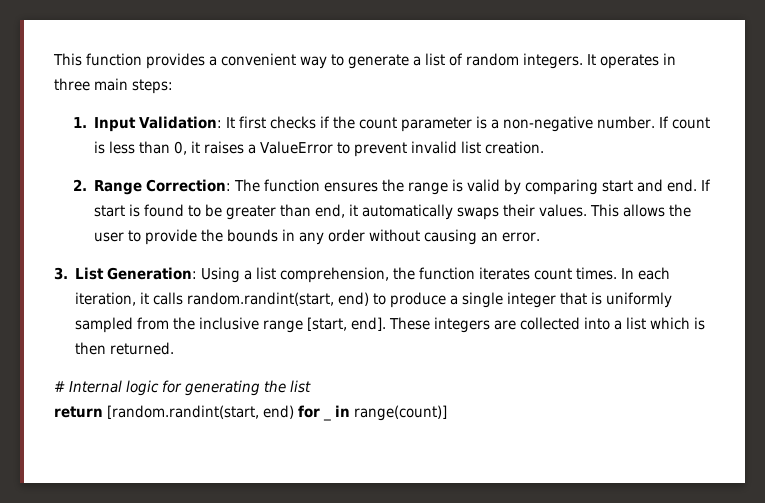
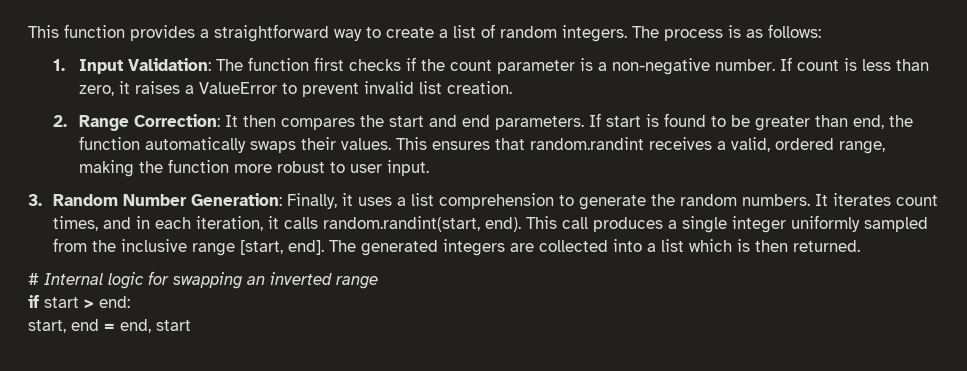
[221,53,296,66] convenient -> [214,24,329,42] straightforward
[348,54,409,69] generate -> [386,27,434,38] create
[587,53,676,69] [54,78,173,94] It operates in three main steps: -> [632,24,821,41] The process is as follows:
[226,117,236,128] It -> [215,57,309,71] The function
[174,141,188,155] 0, -> [78,85,114,96] zero,
[234,179,698,195] The function ensures the range is valid by comparing start and end. -> [224,115,584,130] It then compares the start and end parameters.
[349,204,359,216] it -> [888,115,913,127] [78,136,140,150] the function
[623,204,692,217] [94,229,541,245] [54,267,635,283] allows the user to provide the bounds in any order without causing an error. // 3. List Generation: Using a list comprehension, the function iterates count times. In -> [431,137,885,154] [78,159,429,177] [28,193,939,210] [53,216,151,231] ensures that random.randint receives a valid, ordered range, making the function more robust to user input. // 3. Random Number Generation: Finally, it uses a list comprehension to generate the random numbers. It iterates count times, and in
[338,292,447,308] end) to produce -> [485,216,664,232] end). This call produces
[560,292,603,305] that is -> (787, 224) none
[389,317,431,330] These -> [329,240,439,256] The generated
[185,380,311,396] [54,405,331,421] [335,405,447,421] generating the list // return [random.randint(start, end) for _ in range(count)] -> [173,272,378,289] [28,295,130,309] [28,319,191,333] swapping an inverted range // if start > end: // start, end = end, start

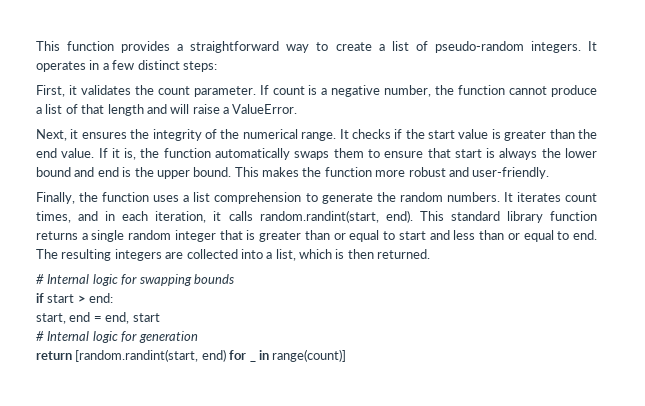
[500,24,821,42] [53,57,929,75] [78,81,512,97] [53,113,913,131] [78,136,885,154] [78,159,429,177] [28,193,354,209] random integers. The process is as follows: // 1. Input Validation: The function first checks if the count parameter is a non-negative number. If count is less than zero, it raises a ValueError to prevent invalid list creation. // 2. Range Correction: It then compares the start and end parameters. If start is found to be greater than end, the function automatically swaps their values. This ensures that random.randint receives a valid, ordered range, making the function more robust to user input. // 3. Random Number Generation: Finally, it -> [434,41,598,53] [36,60,217,72] [36,85,597,97] [36,104,298,116] [36,129,598,141] [36,148,598,160] [36,167,550,179] [36,192,150,204] pseudo-random integers. It operates in a few distinct steps: // First, it validates the count parameter. If count is a negative number, the function cannot produce a list of that length and will raise a ValueError. // Next, it ensures the integrity of the numerical range. It checks if the start value is greater than the end value. If it is, the function automatically swaps them to ensure that start is always the lower bound and end is the upper bound. This makes the function more robust and user-friendly. // Finally, the function
[562,215,929,233] [53,238,439,256] call produces a single integer uniformly sampled from the inclusive range [start, end]. The generated -> [450,211,597,223] [36,230,598,242] [36,249,112,261] standard library function returns a single random integer that is greater than or equal to start and less than or equal to end. The resulting
[661,239,685,252] list -> [275,249,296,261] list,
[247,272,378,289] an inverted range -> [193,274,234,284] bounds
(191, 325) none -> [36,331,198,343] [36,349,247,362] [249,360,256,362] [258,349,347,362] // # Internal logic for generation // return [random.randint(start, end) for _ in range(count)]

